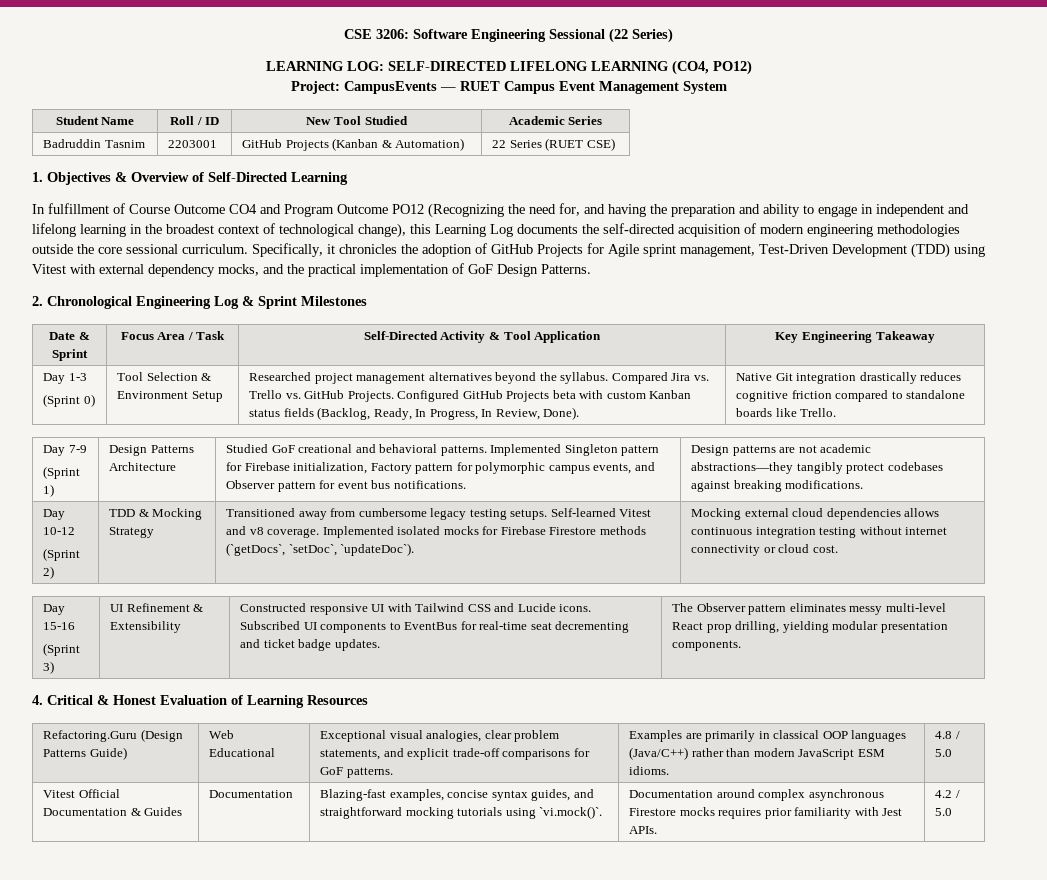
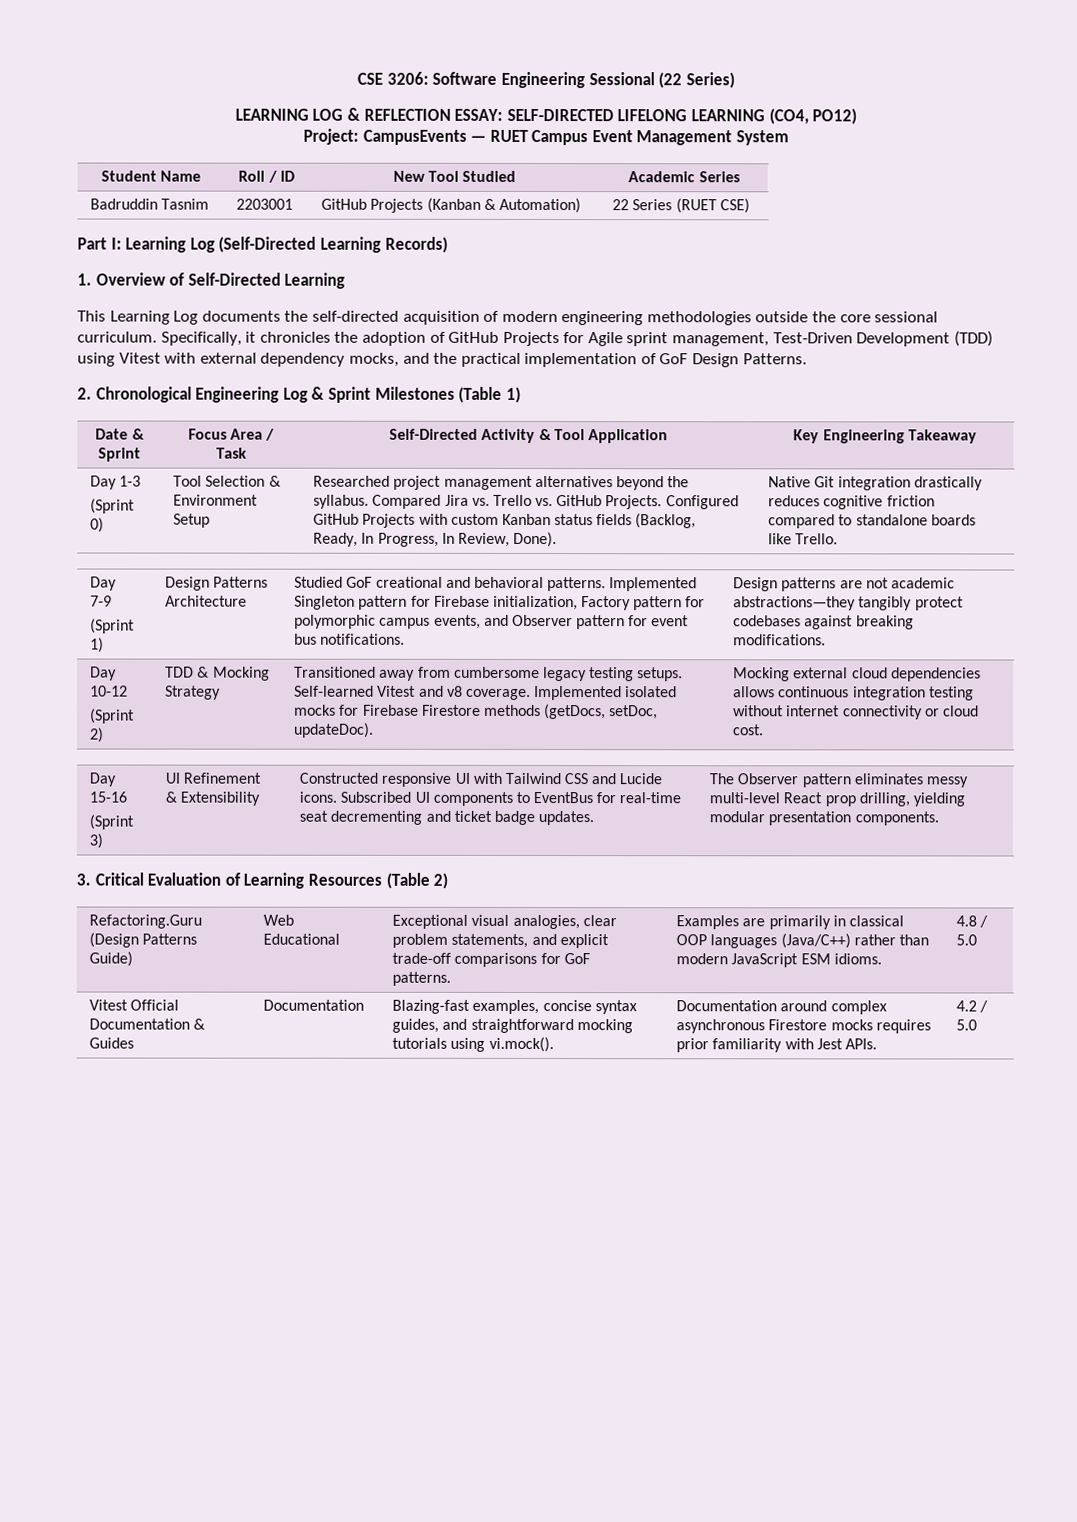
[346,61,384,71] LOG: -> [312,107,504,121] LOG & REFLECTION ESSAY:
(615, 144) none -> [77,236,448,253] // Part I: Learning Log (Self-Directed Learning Records)
[47,172,127,185] Objectives & -> (92, 279) none
[32,203,969,218] [32,223,431,238] In fulfillment of Course Outcome CO4 and Program Outcome PO12 (Recognizing the need for, and having the preparation and ability to engage in independent and lifelong learning in the broadest context of technological change), this -> [77,310,106,322] This
(367, 301) none -> [458,386,521,403] (Table 1)
[552,390,576,399] beta -> (416, 520) none
[226,543,415,556] (`getDocs`, `setDoc`, `updateDoc`). -> [544,704,659,720] [294,722,375,738] (getDocs, setDoc, updateDoc).
[32,695,156,705] 4. Critical & Honest -> [76,872,144,886] 3. Critical
(368, 700) none -> [385,872,449,889] (Table 2)
[539,806,603,819] `vi.mock()`. -> [488,1036,554,1053] vi.mock().

